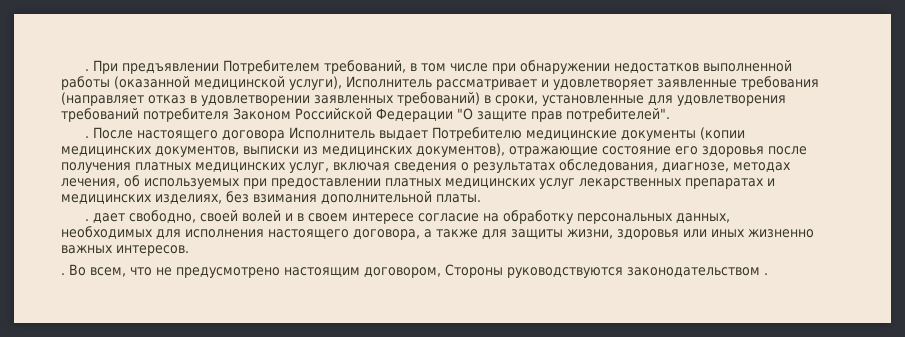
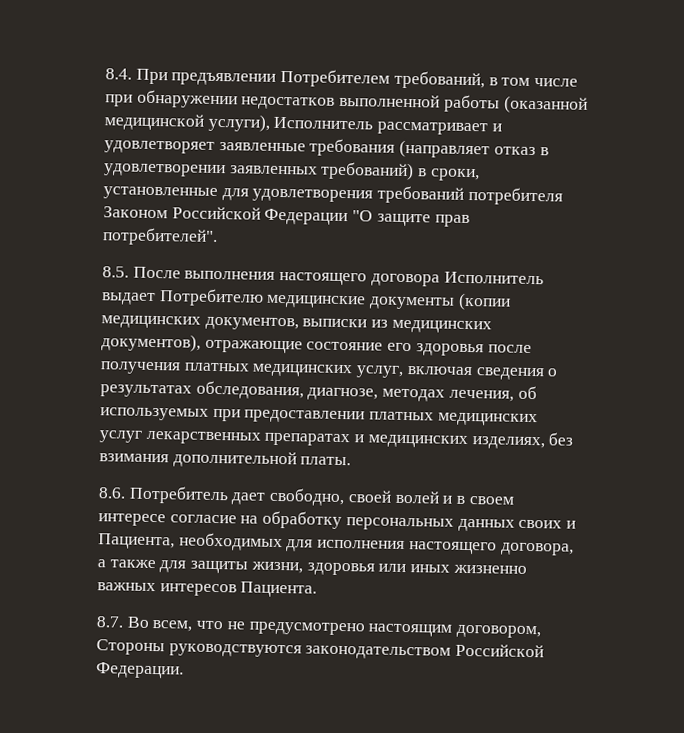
[84,69,89,71] . -> [105,68,132,80] 8.4.
[84,127,133,139] . После -> [102,266,276,280] 8.5. После выполнения
[84,219,89,221] . -> [98,485,229,505] 8.6. Потребитель
[675,213,730,223] данных, -> [457,518,577,532] [98,533,175,550] данных своих и Пациента,
[116,245,189,256] [61,273,65,275] интересов. // . -> [159,581,318,598] [96,616,124,628] интересов Пациента. // 8.7.
[764,273,768,275] . -> [455,643,545,658] [96,662,184,679] Российской Федерации.

